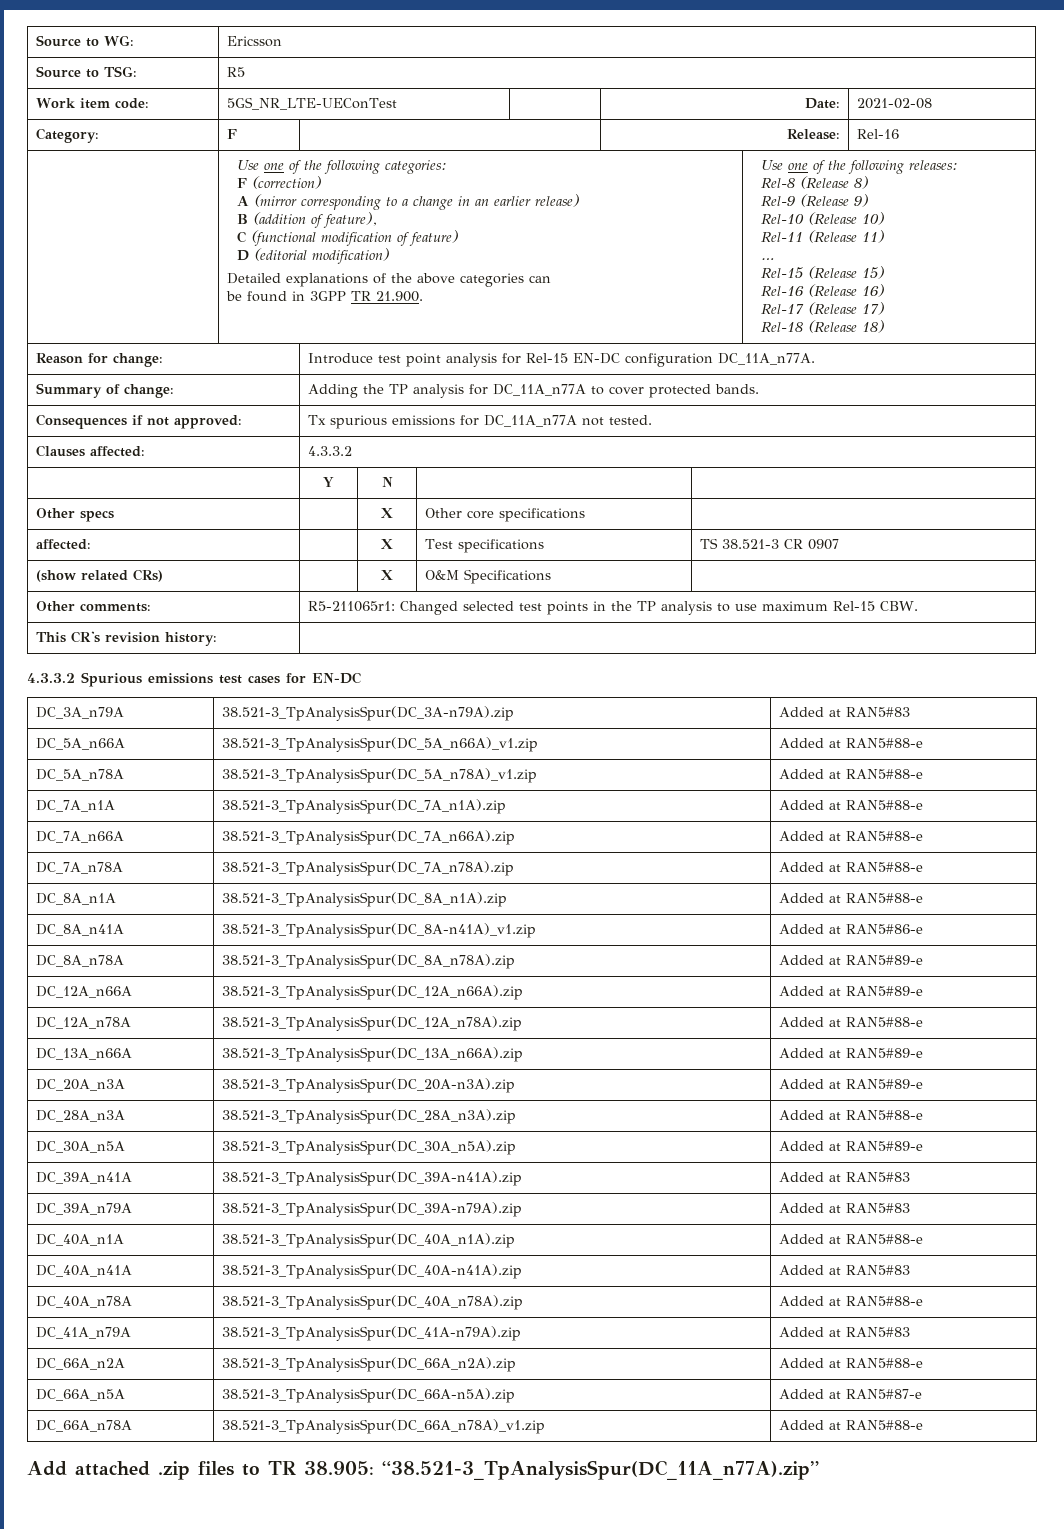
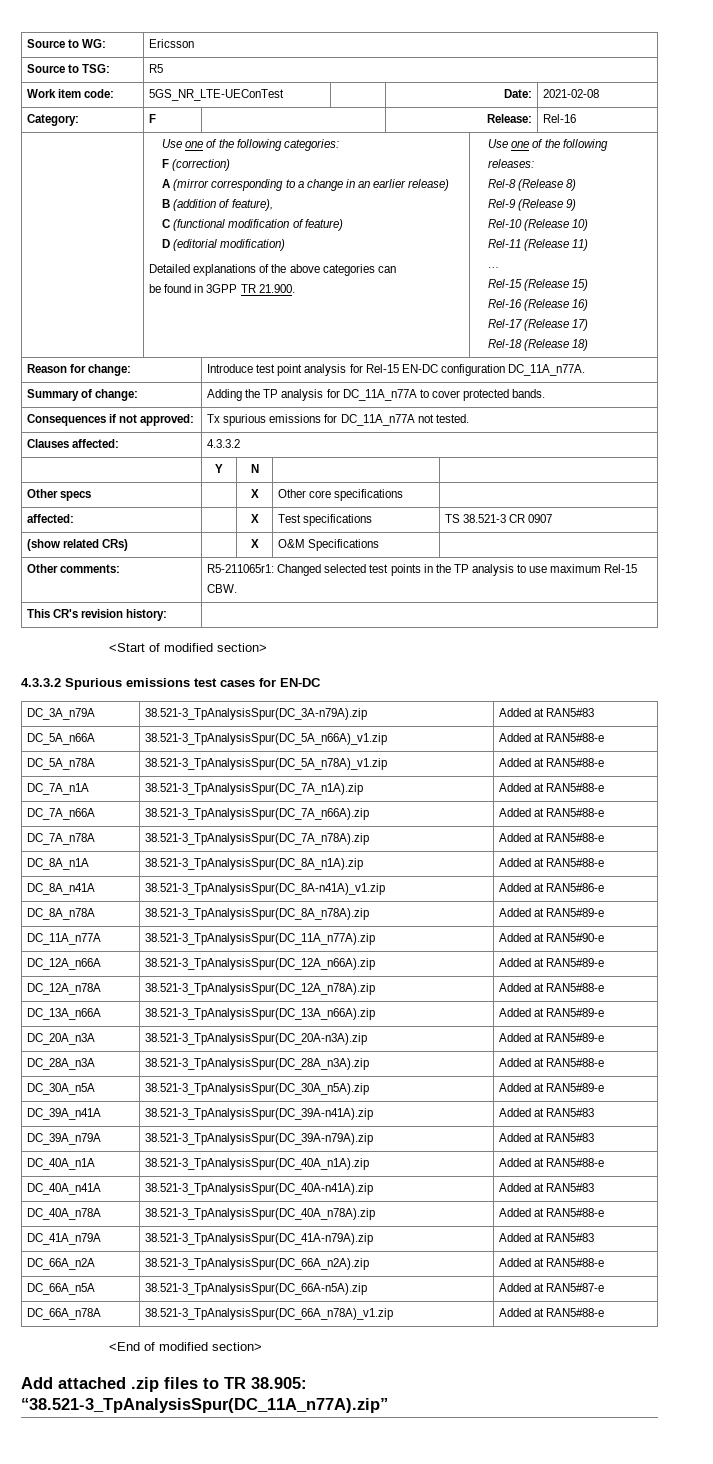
(217, 639) none -> [108,643,267,652] // <Start of modified section>
(923, 960) none -> [27,933,102,945] [145,933,376,945] [499,933,605,942] // DC_11A_n77A | 38.521-3_TpAnalysisSpur(DC_11A_n77A).zip | Added at RAN5#90-e
(923, 1425) none -> [108,1342,262,1351] // <End of modified section>

